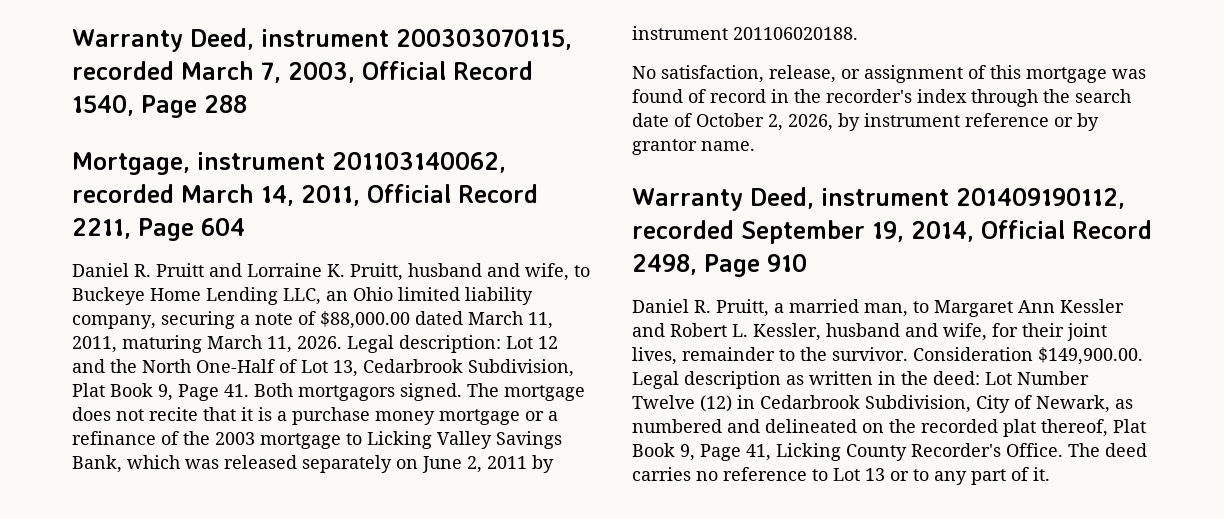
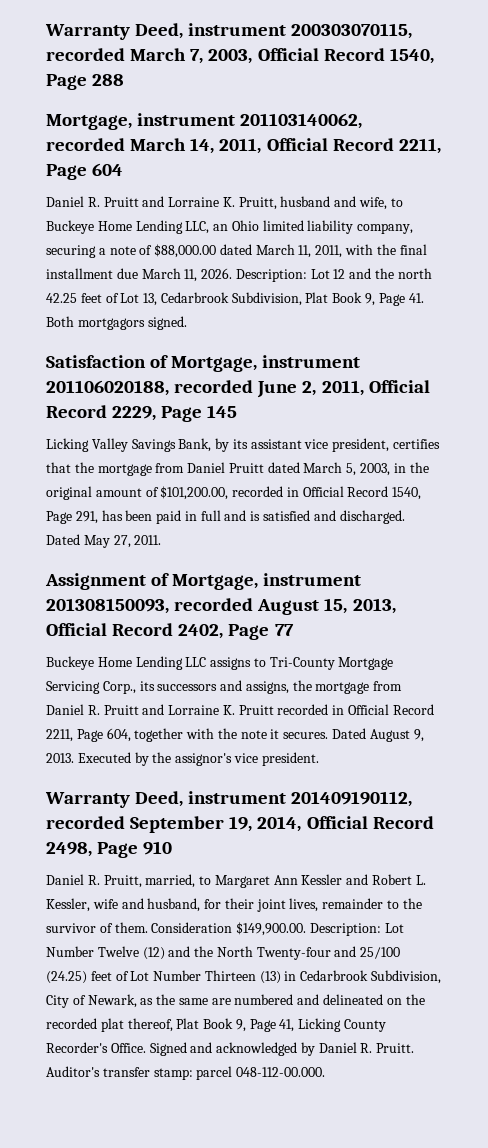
[122,335,202,353] maturing -> [345,244,427,255] [46,268,138,279] with the final installment due
[347,335,501,353] Legal description: -> [235,269,307,282] Description:
[142,359,275,373] North One-Half -> [397,268,432,279] [46,293,102,303] north 42.25 feet
[467,383,585,401] [72,407,558,425] [72,431,562,449] [72,455,554,473] [632,26,858,40] [632,65,1146,83] [632,89,1131,107] [632,113,1099,131] [632,139,755,155] The mortgage does not recite that it is a purchase money mortgage or a refinance of the 2003 mortgage to Licking Valley Savings Bank, which was released separately on June 2, 2011 by instrument 201106020188. // No satisfaction, release, or assignment of this mortgage was found of record in the recorder's index through the search date of October 2, 2026, by instrument reference or by grantor name. -> [46,355,361,372] [46,380,430,398] [46,405,238,422] [46,438,441,452] [46,462,429,476] [46,486,422,500] [46,510,405,524] [46,534,162,548] [45,573,362,590] [46,598,396,615] [46,623,294,640] [46,656,394,670] [46,680,403,694] [46,704,434,715] [46,728,424,742] [46,752,319,766] // Satisfaction of Mortgage, instrument 201106020188, recorded June 2, 2011, Official Record 2229, Page 145 // Licking Valley Savings Bank, by its assistant vice president, certifies that the mortgage from Daniel Pruitt dated March 5, 2003, in the original amount of $101,200.00, recorded in Official Record 1540, Page 291, has been paid in full and is satisfied and discharged. Dated May 27, 2011. // Assignment of Mortgage, instrument 201308150093, recorded August 15, 2013, Official Record 2402, Page 77 // Buckeye Home Lending LLC assigns to Tri-County Mortgage Servicing Corp., its successors and assigns, the mortgage from Daniel R. Pruitt and Lorraine K. Pruitt recorded in Official Record 2211, Page 604, together with the note it secures. Dated August 9, 2013. Executed by the assignor's vice president.
[774,299,908,317] a married man, -> [145,874,196,888] married,
[826,323,987,341] husband and wife, -> [92,898,201,912] wife and husband,
[832,347,1143,365] [632,371,1089,389] [632,395,732,412] survivor. Consideration $149,900.00. Legal description as written in the deed: Lot Number Twelve (12) -> [46,922,404,936] [46,946,401,960] [46,970,281,984] survivor of them. Consideration $149,900.00. Description: Lot Number Twelve (12) and the North Twenty-four and 25/100 (24.25) feet of Lot Number Thirteen (13)
(1133, 404) none -> [156,994,231,1005] the same are
[1068,443,1147,457] [632,467,1050,485] The deed carries no reference to Lot 13 or to any part of it. -> [149,1042,415,1056] [46,1066,326,1080] Signed and acknowledged by Daniel R. Pruitt. Auditor's transfer stamp: parcel 048-112-00.000.

